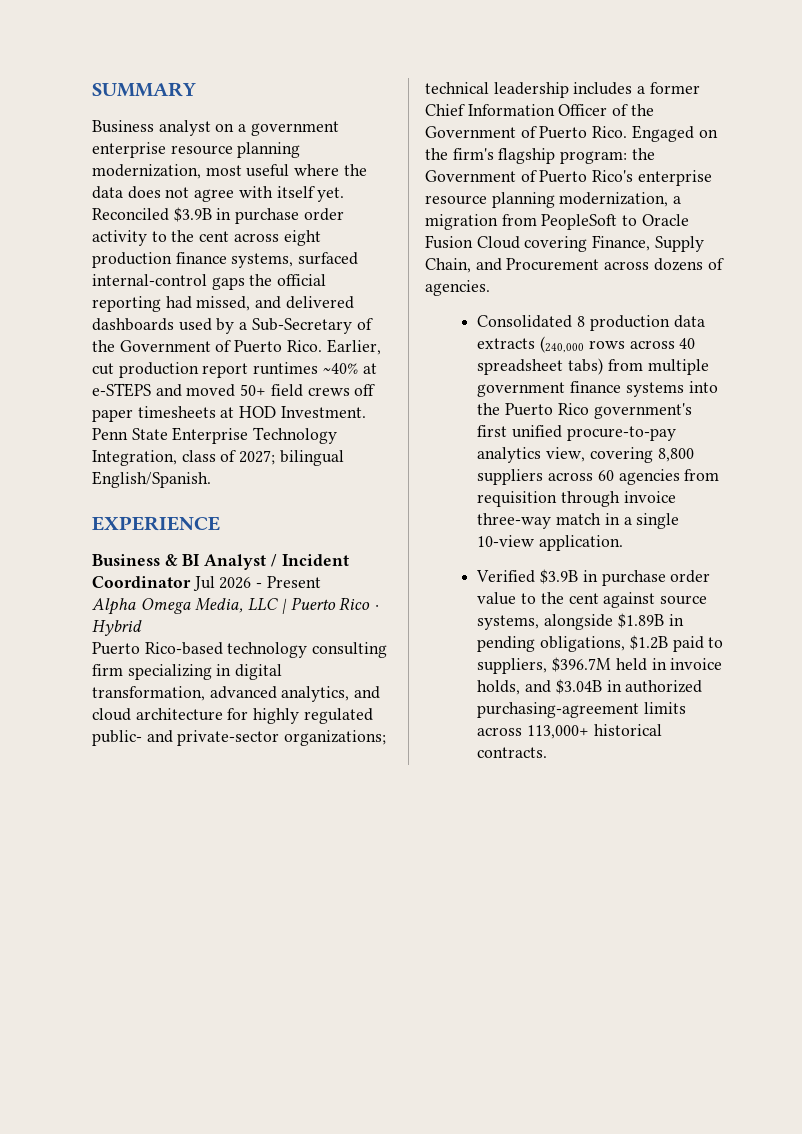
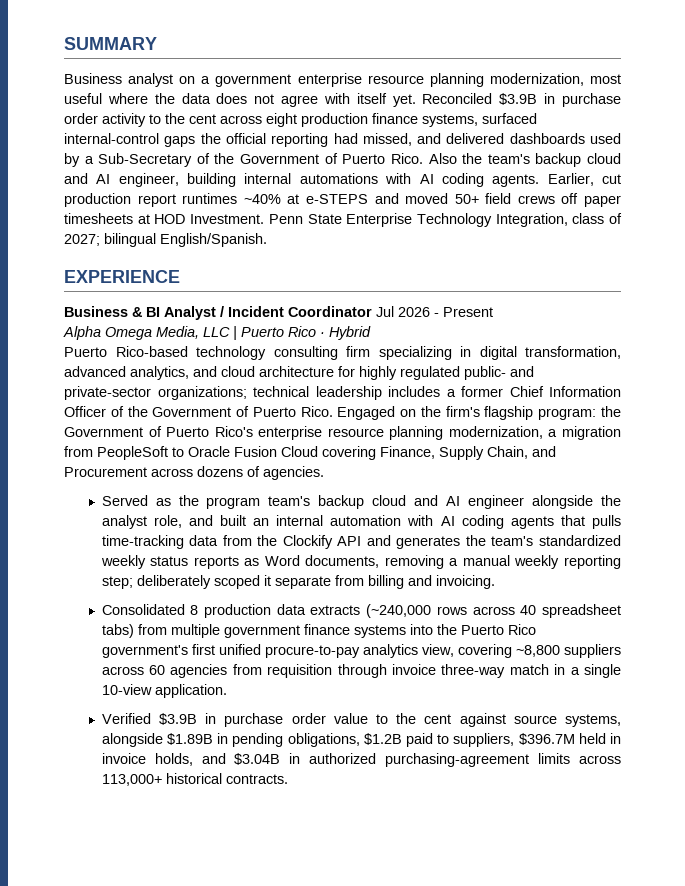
(322, 346) none -> [428,153,622,167] [64,173,540,187] Also the team's backup cloud and AI engineer, building internal automations with AI coding agents.
(490, 288) none -> [101,495,621,509] [101,515,621,529] [101,535,621,549] [100,555,621,569] [101,575,495,589] // Served as the program team's backup cloud and AI engineer alongside the analyst role, and built an internal automation with AI coding agents that pulls time-tracking data from the Clockify API and generates the team's standardized weekly status reports as Word documents, removing a manual weekly reporting step; deliberately scoped it separate from billing and invoicing.
[540,336,585,353] (240,000 -> [366,604,432,618] (~240,000
[657,448,694,462] 8,800 -> [515,645,560,657] ~8,800

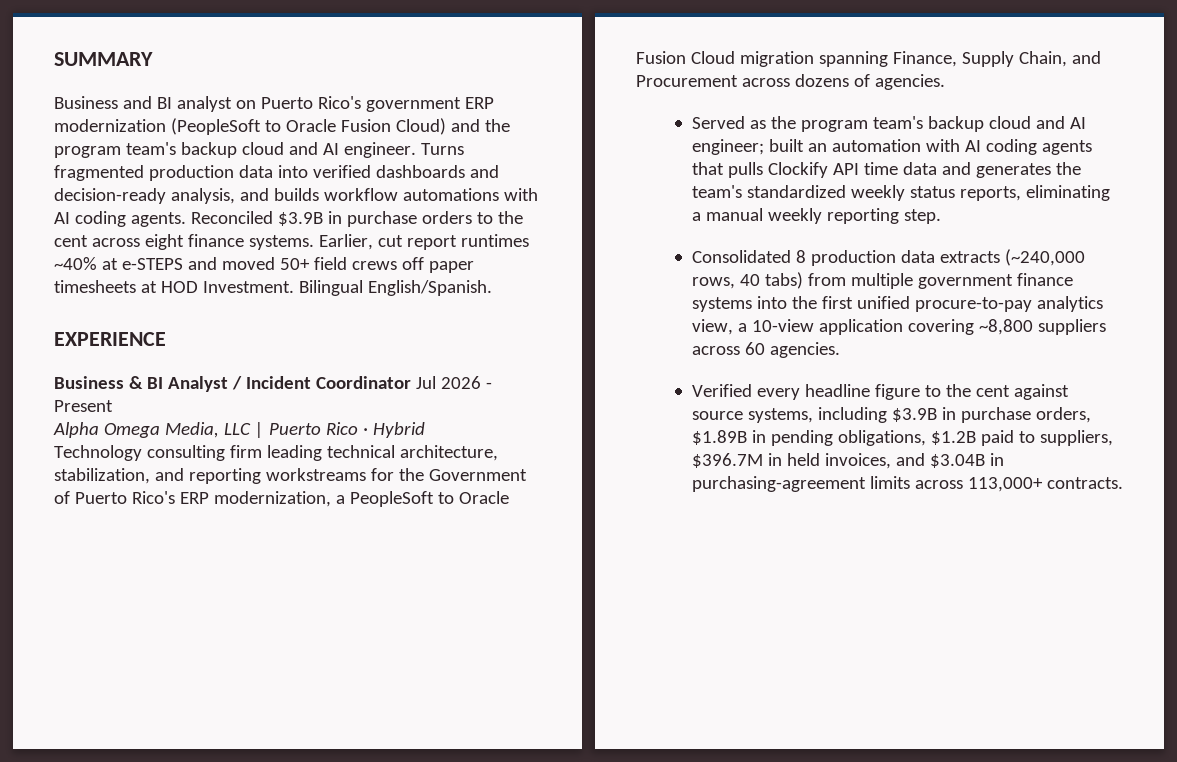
[128,73,621,87] [64,93,416,107] analyst on a government enterprise resource planning modernization, most useful where the data does not agree with itself yet. -> [122,96,494,112] [54,118,510,135] [54,142,464,158] [54,165,499,181] [54,188,538,204] [54,211,186,227] and BI analyst on Puerto Rico's government ERP modernization (PeopleSoft to Oracle Fusion Cloud) and the program team's backup cloud and AI engineer. Turns fragmented production data into verified dashboards and decision-ready analysis, and builds workflow automations with AI coding agents.
[64,113,146,127] order activity -> [421,211,472,224] orders
[301,113,537,127] [64,133,621,147] [64,153,622,167] [64,173,540,187] production finance systems, surfaced internal-control gaps the official reporting had missed, and delivered dashboards used by a Sub-Secretary of the Government of Puerto Rico. Also the team's backup cloud and AI engineer, building internal automations with AI coding agents. -> [187,234,314,250] finance systems.
[64,193,131,207] production -> (403, 241) none
[268,213,622,227] [64,233,156,247] Penn State Enterprise Technology Integration, class of 2027; bilingual -> [298,280,363,296] Bilingual
[64,346,621,360] [64,366,534,380] [64,386,621,400] [64,406,597,420] Puerto Rico-based technology consulting firm specializing in digital transformation, advanced analytics, and cloud architecture for highly regulated public- and private-sector organizations; technical leadership includes a former Chief Information Officer of the Government of Puerto Rico. Engaged on the firm's flagship program: -> [54,445,498,461] [54,468,394,484] Technology consulting firm leading technical architecture, stabilization, and reporting workstreams for
[258,426,621,440] [64,446,93,457] enterprise resource planning modernization, a migration from -> [179,491,345,507] ERP modernization, a
[322,446,376,460] covering -> [739,51,888,67] migration spanning
[468,495,621,509] [101,515,213,529] engineer alongside the analyst role, and -> [691,139,764,155] engineer;
[276,515,324,526] internal -> (827, 147) none
[101,535,362,549] time-tracking data from the Clockify API -> [767,162,937,178] Clockify API time data
[193,555,621,569] [101,575,495,589] reports as Word documents, removing a manual weekly reporting step; deliberately scoped it separate from billing and invoicing. -> [959,185,1110,201] [691,208,941,224] reports, eliminating a manual weekly reporting step.
[436,604,622,618] rows across 40 spreadsheet -> [691,274,760,289] rows, 40
[460,624,536,635] [101,645,188,658] Puerto Rico government's -> (817, 302) none
(454, 650) none -> [737,319,903,335] a 10-view application
[170,664,621,678] [101,684,227,698] [101,713,368,727] agencies from requisition through invoice three-way match in a single 10-view application. // Verified $3.9B in purchase order value -> [769,342,840,358] [691,384,920,400] agencies. // Verified every headline figure
[101,733,163,747] alongside -> [817,407,1091,423] including $3.9B in purchase orders,
[578,733,621,744] [101,753,193,766] held in invoice holds, -> [767,453,891,469] in held invoices,
[309,753,377,764] authorized -> (1004, 459) none
[165,773,222,784] historical -> (1043, 484) none

